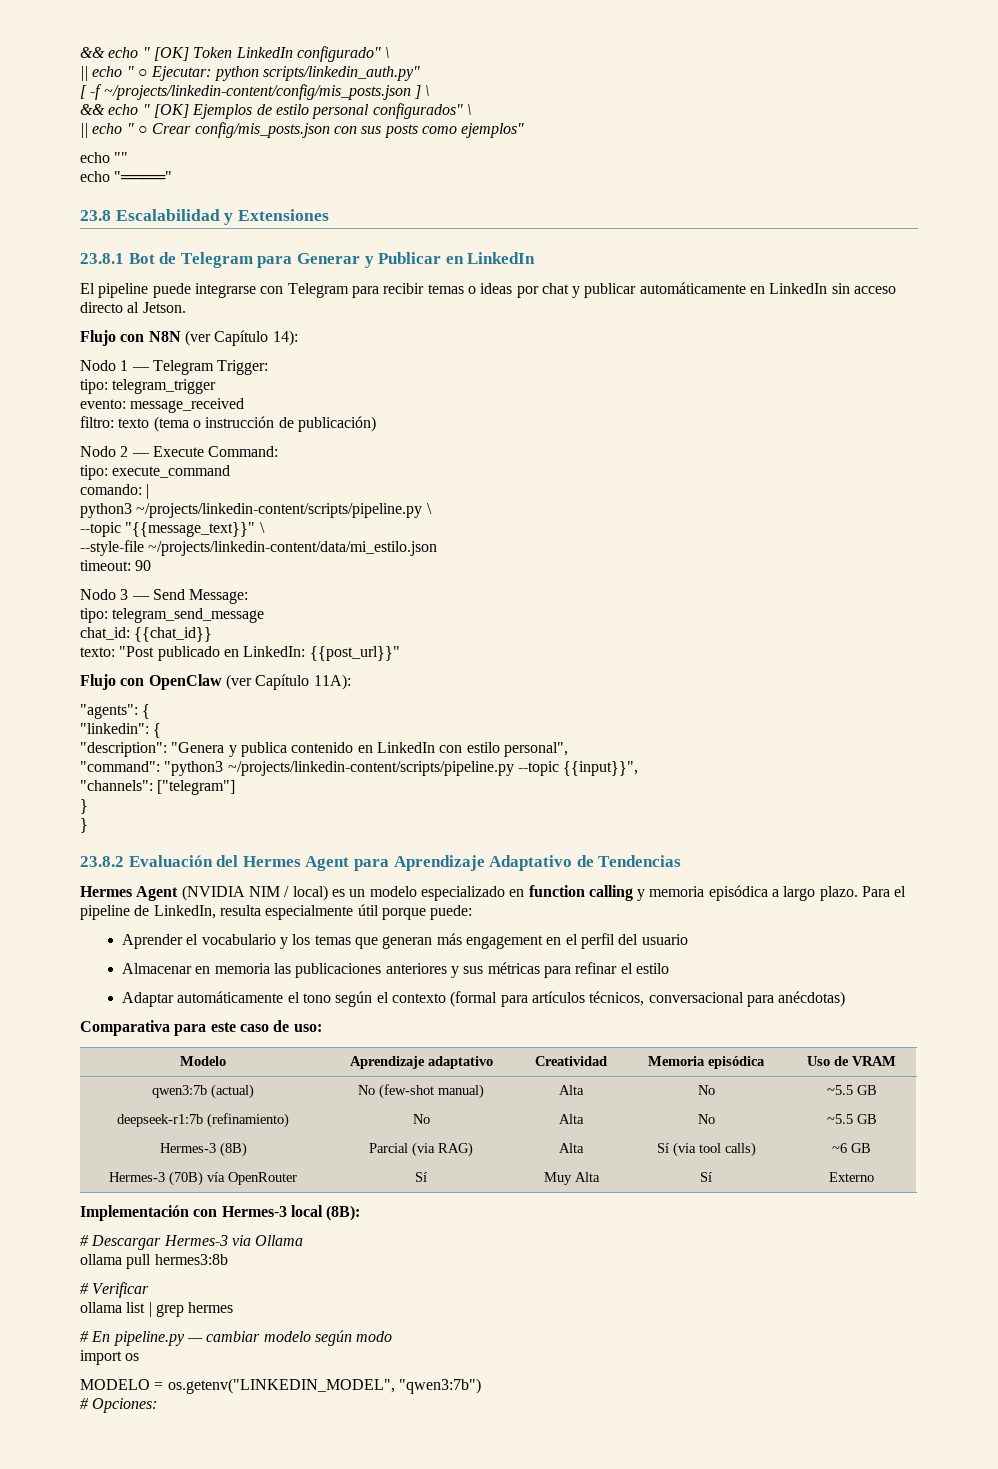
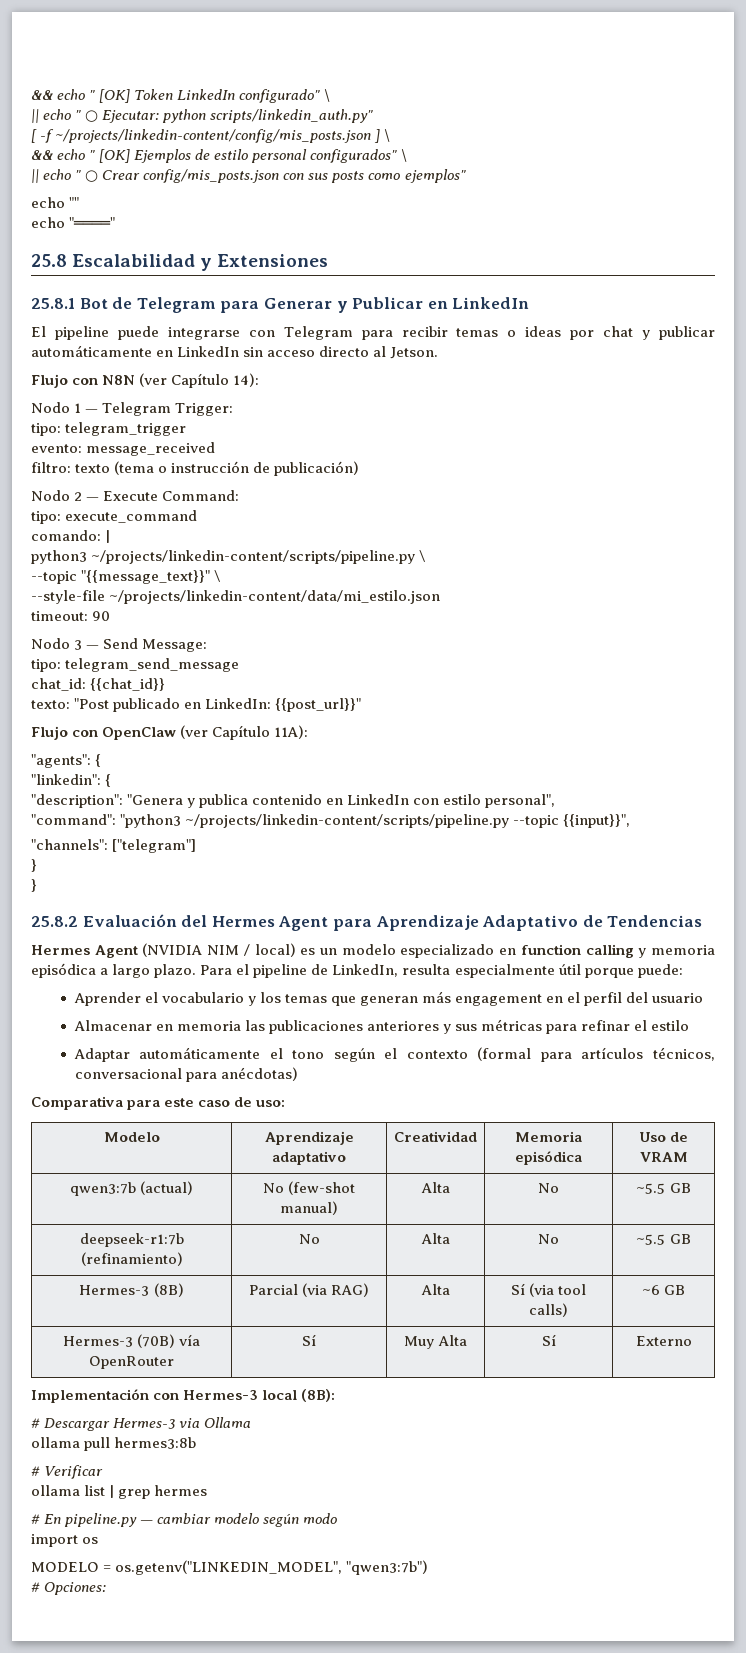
[80,210,111,221] 23.8 -> [31,254,67,267] 25.8
[80,253,124,264] 23.8.1 -> [31,298,75,309] 25.8.1
[80,856,124,867] 23.8.2 -> [31,916,78,927] 25.8.2

